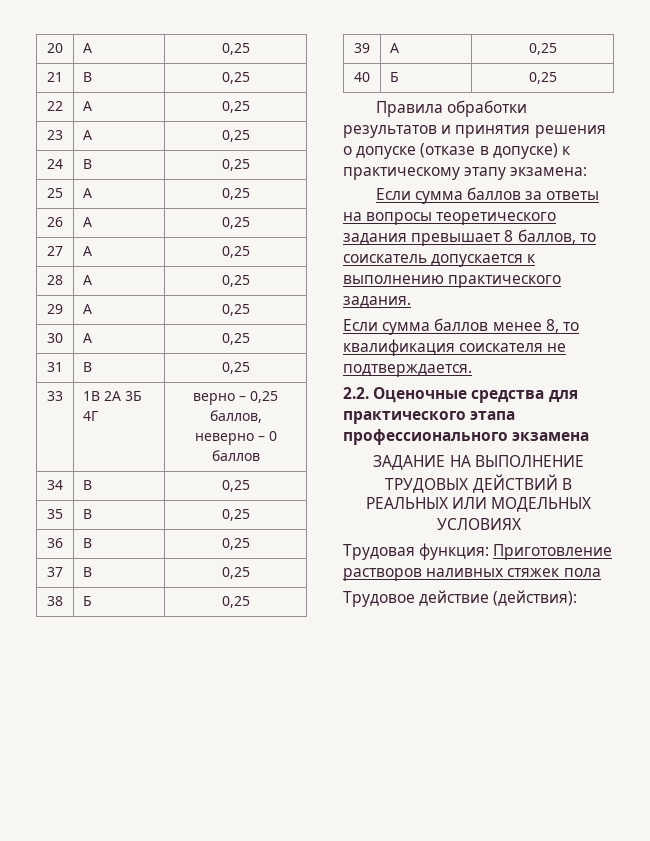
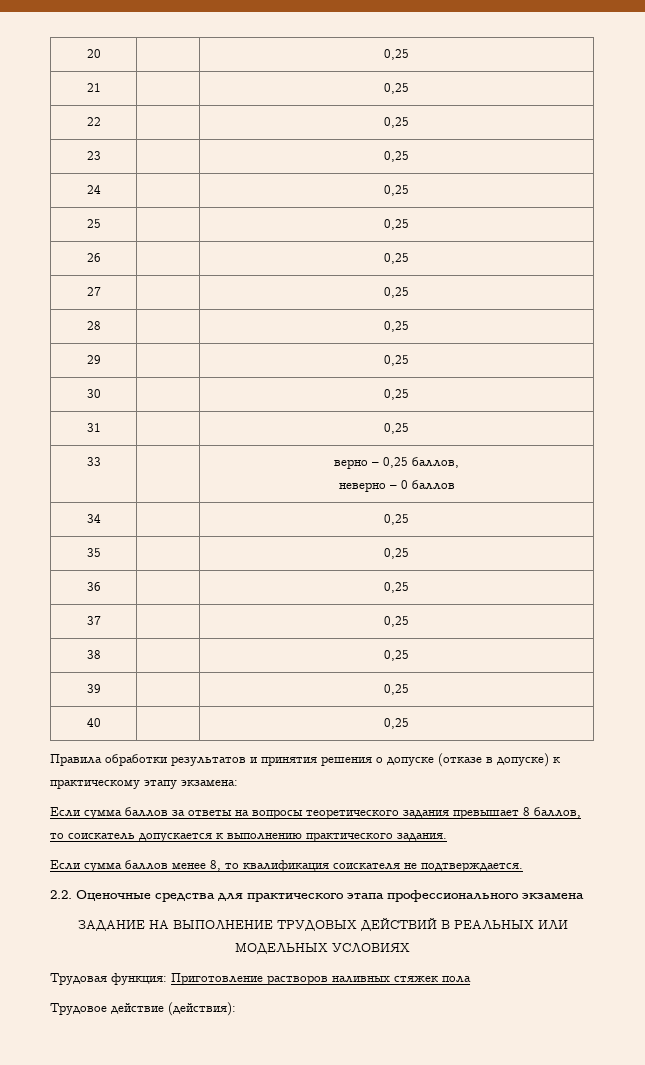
[83,43,93,53] А -> (101, 53) none
[83,72,93,82] В -> (101, 87) none
[83,101,93,111] А -> (101, 121) none
[83,130,93,140] А -> (101, 155) none
[83,159,93,169] В -> (101, 189) none
[83,188,93,198] А -> (101, 223) none
[83,217,93,227] А -> (101, 257) none
[83,246,93,256] А -> (101, 291) none
[83,275,93,285] А -> (101, 325) none
[83,304,93,314] А -> (101, 359) none
[83,333,93,343] А -> (101, 393) none
[83,362,93,372] В -> (101, 427) none
[83,391,143,401] [83,411,99,421] 1В 2А 3Б 4Г -> (101, 461) none
[83,480,93,490] В -> (101, 518) none
[83,509,93,519] В -> (101, 552) none
[83,538,93,548] В -> (101, 586) none
[83,567,93,577] В -> (101, 620) none
[83,596,93,606] Б -> (101, 654) none
[390,43,400,53] А -> (101, 688) none
[390,72,400,82] Б -> (101, 722) none

